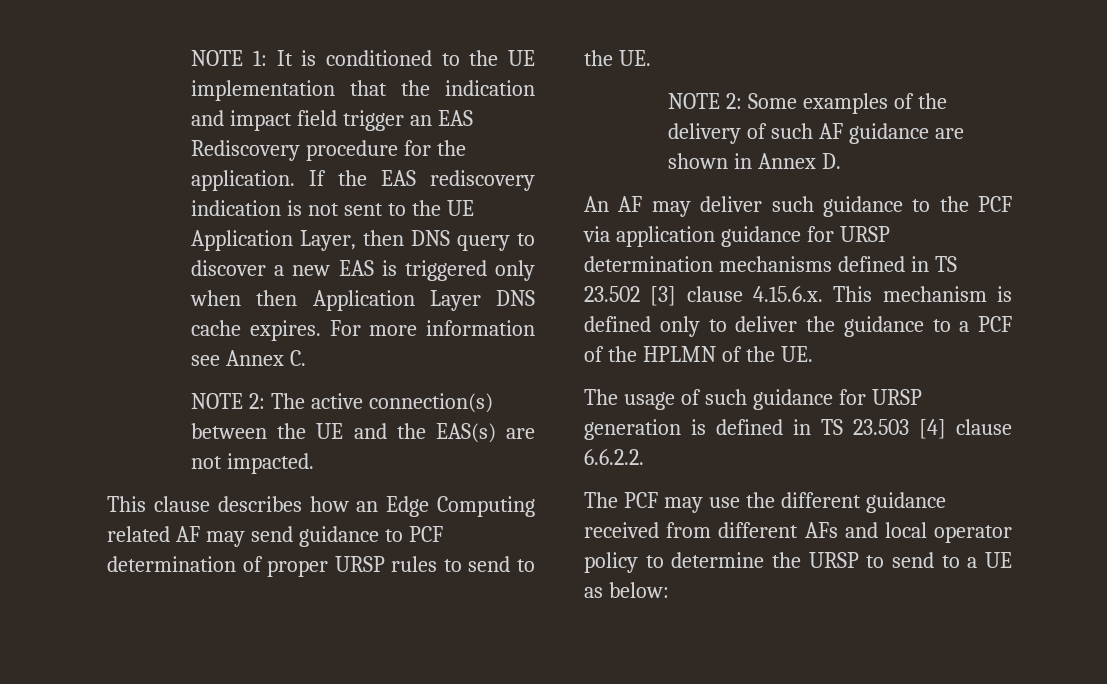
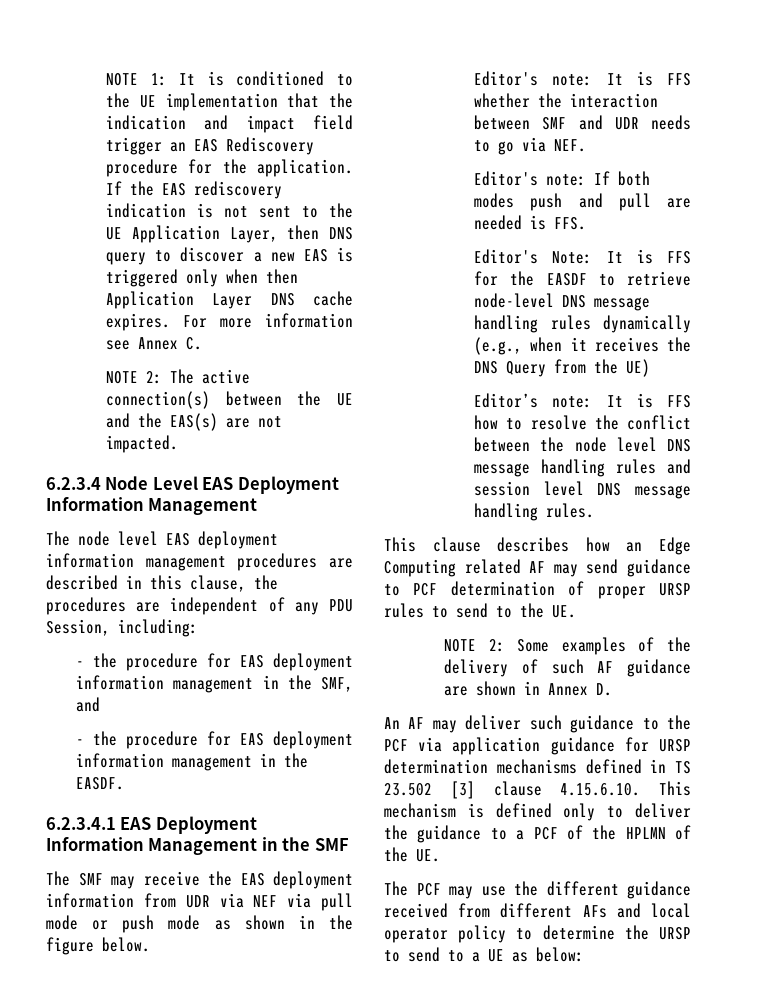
(315, 463) none -> [46,476,339,494] [46,497,258,515] [46,531,278,549] [46,553,354,571] [46,575,278,592] [46,597,353,615] [46,619,198,637] [76,653,353,671] [76,675,353,693] [76,697,101,712] [76,731,353,749] [76,753,309,771] [76,777,125,790] [46,816,257,834] [46,837,349,855] [46,871,353,889] [46,893,353,911] [46,915,353,933] [46,937,150,955] [474,71,691,86] [474,93,659,108] [474,115,691,130] [474,137,587,155] [474,171,651,186] [474,193,691,211] [474,215,587,230] [474,249,691,264] [474,271,691,286] [474,293,651,311] [474,315,691,333] [474,337,691,355] [474,359,651,377] [474,393,691,408] [474,415,691,430] [474,437,691,452] [474,459,691,477] [474,481,691,499] [474,503,595,521] // 6.2.3.4 Node Level EAS Deployment Information Management // The node level EAS deployment information management procedures are described in this clause, the procedures are independent of any PDU Session, including: // - the procedure for EAS deployment information management in the SMF, and // - the procedure for EAS deployment information management in the EASDF. // 6.2.3.4.1 EAS Deployment Information Management in the SMF // The SMF may receive the EAS deployment information from UDR via NEF via pull mode or push mode as shown in the figure below. // Editor's note: It is FFS whether the interaction between SMF and UDR needs to go via NEF. // Editor's note: If both modes push and pull are needed is FFS. // Editor's Note: It is FFS for the EASDF to retrieve node-level DNS message handling rules dynamically (e.g., when it receives the DNS Query from the UE) // Editor’s note: It is FFS how to resolve the conflict between the node level DNS message handling rules and session level DNS message handling rules.
[753,286,823,302] 4.15.6.x. -> [560,783,641,796] 4.15.6.10.
[584,389,922,410] [584,419,1012,440] [584,449,644,465] // The usage of such guidance for URSP generation is defined in TS 23.503 [4] clause 6.6.2.2. -> (440, 855) none

